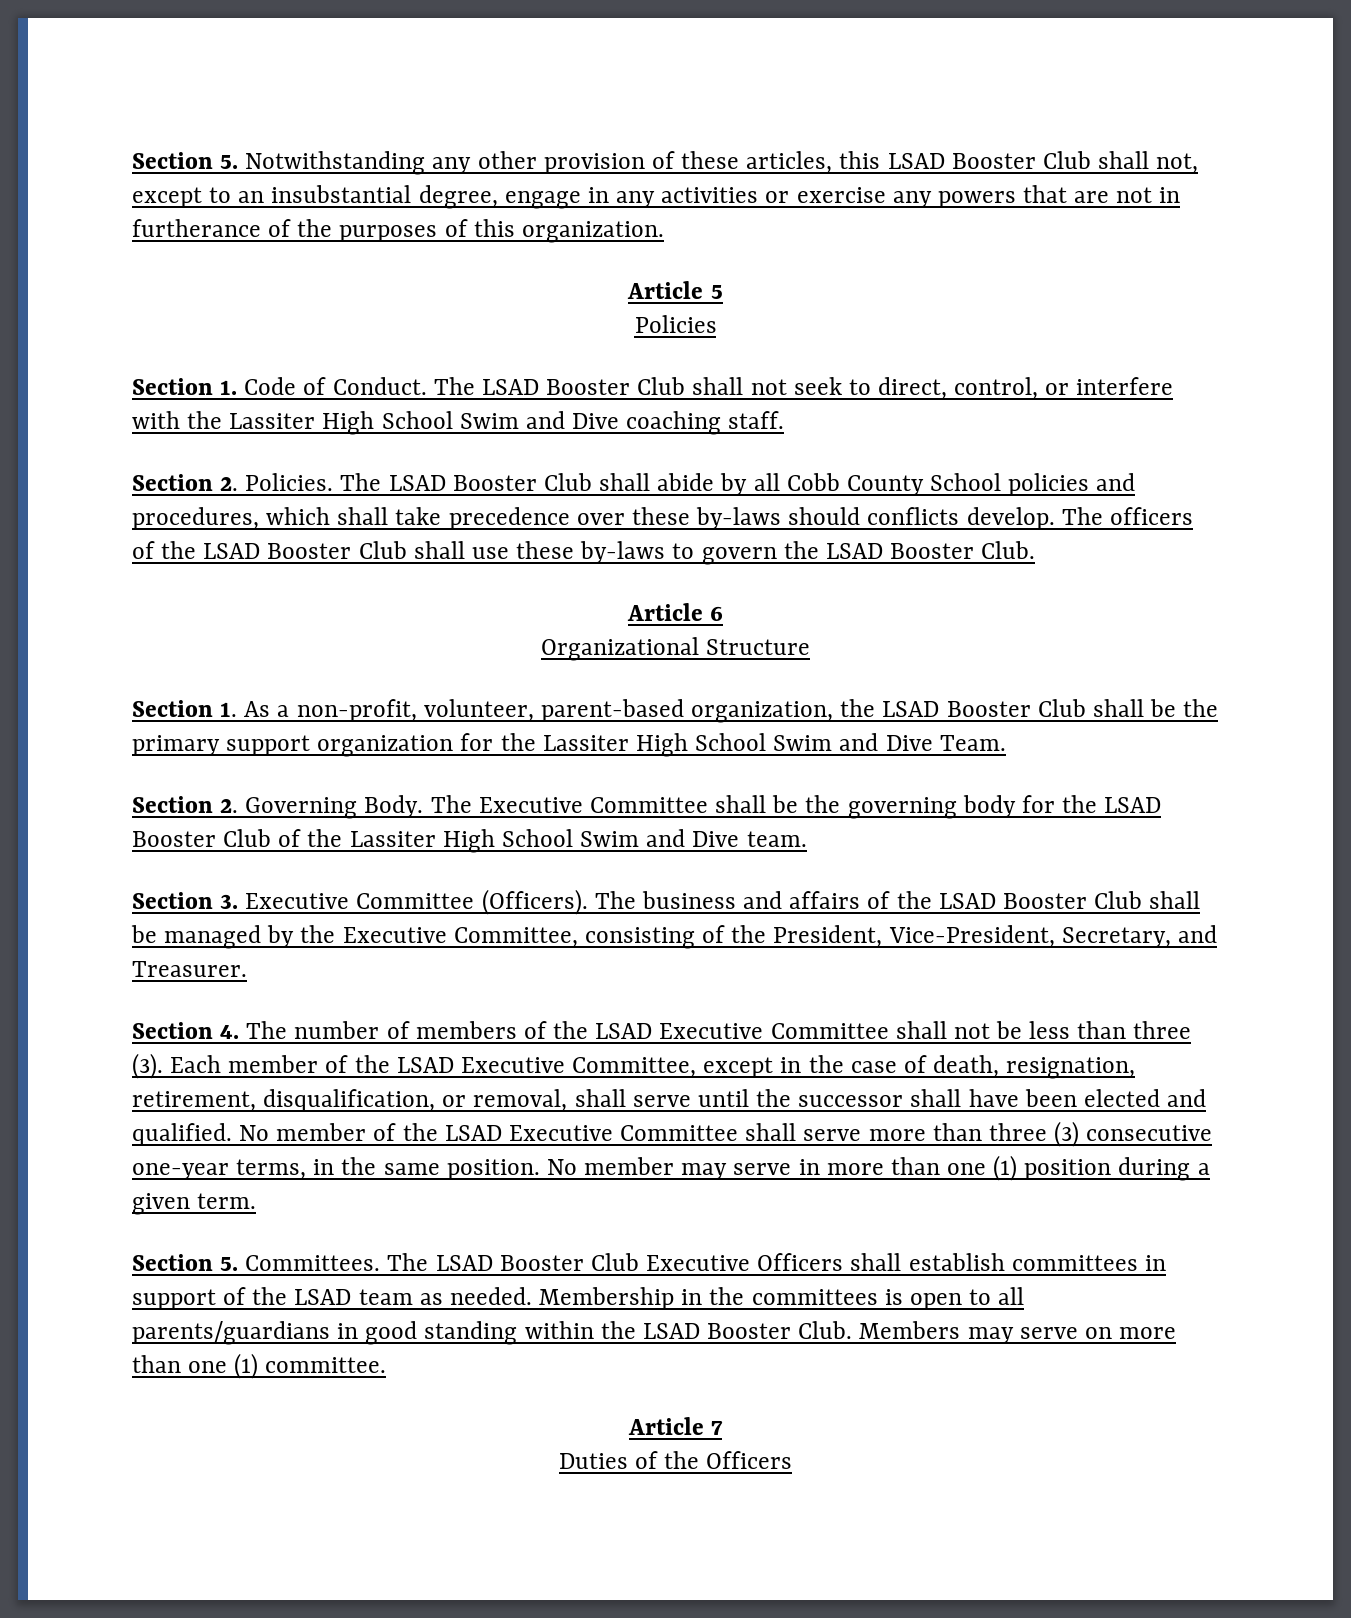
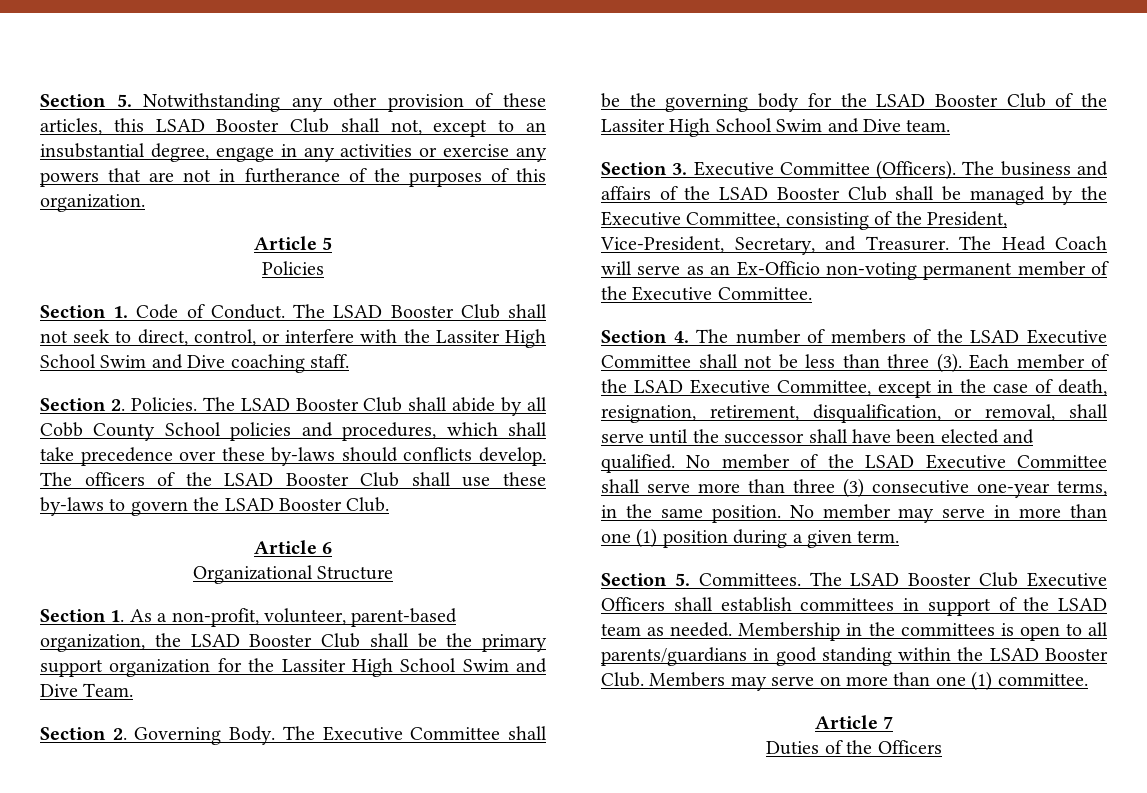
(247, 969) none -> [959,236,1107,251] [601,261,1109,280] [601,286,812,301] The Head Coach will serve as an Ex-Officio non-voting permanent member of the Executive Committee.

